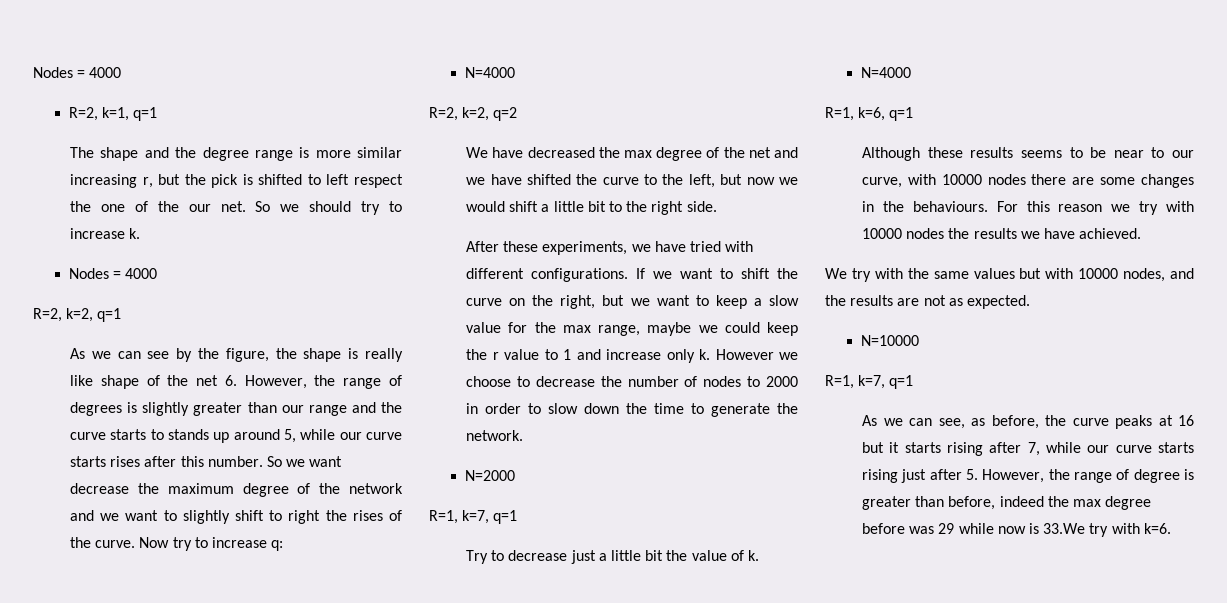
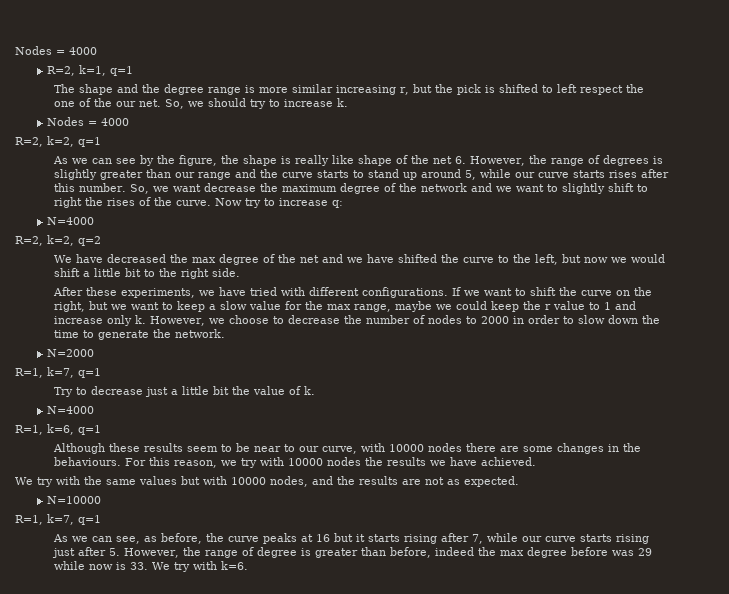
[255,201,271,212] So -> [165,99,185,109] So,
[168,429,210,440] stands -> [368,169,400,178] stand
[267,456,283,467] So -> [130,184,150,194] So,
[715,349,774,360] However -> [150,316,206,326] However,
[1020,150,1062,158] seems -> [187,446,219,452] seem
[1058,204,1103,212] reason -> [174,460,218,468] reason,
[1043,523,1086,534] 33.We -> [130,562,171,570] 33. We

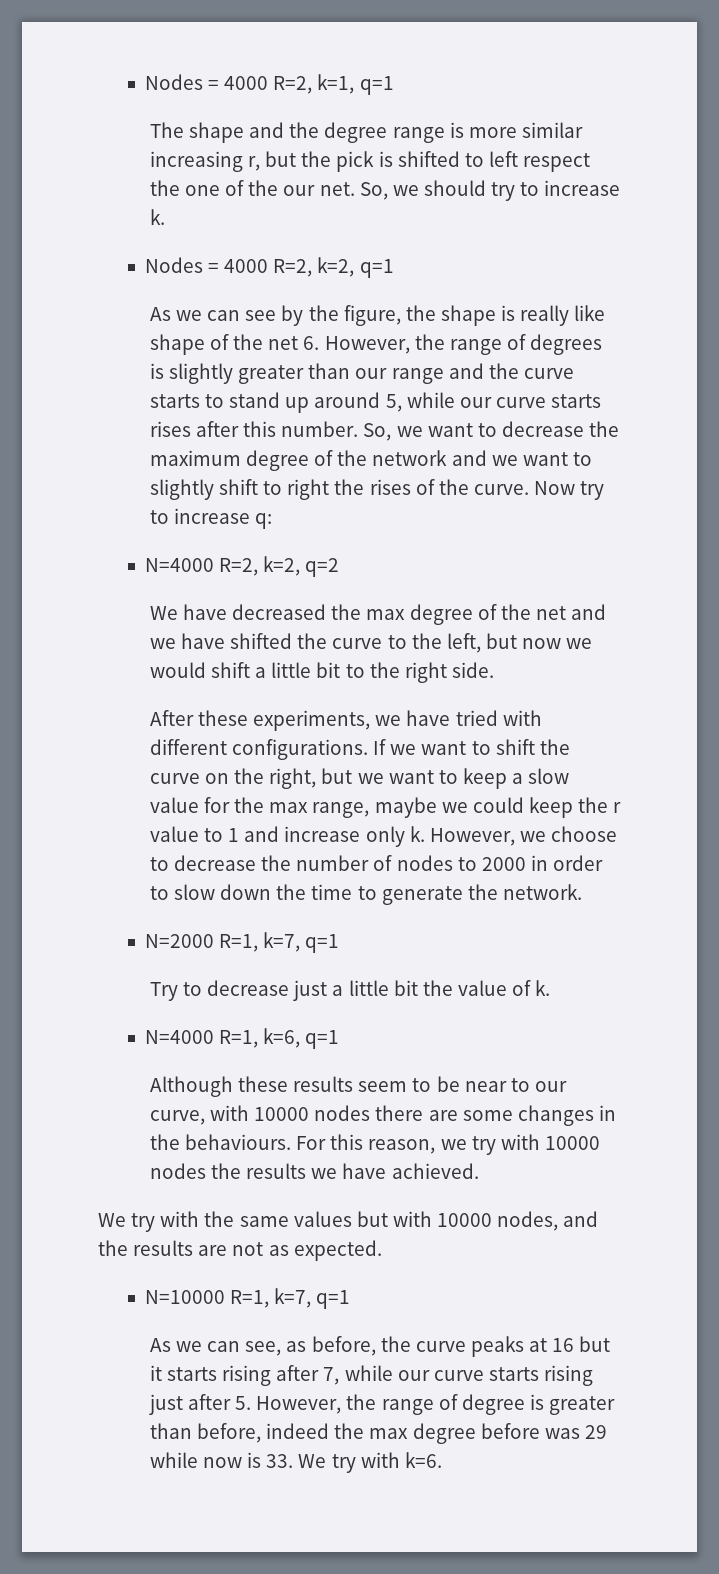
[15,46,97,55] Nodes = 4000 // -> [144,74,269,90] Nodes = 4000
(129, 122) // -> (269, 266) none
(202, 188) none -> [477,423,497,437] to
(94, 221) // -> (214, 565) none
(94, 353) // -> (214, 941) none
(94, 410) // -> (214, 1037) none
(101, 500) // -> (225, 1297) none

